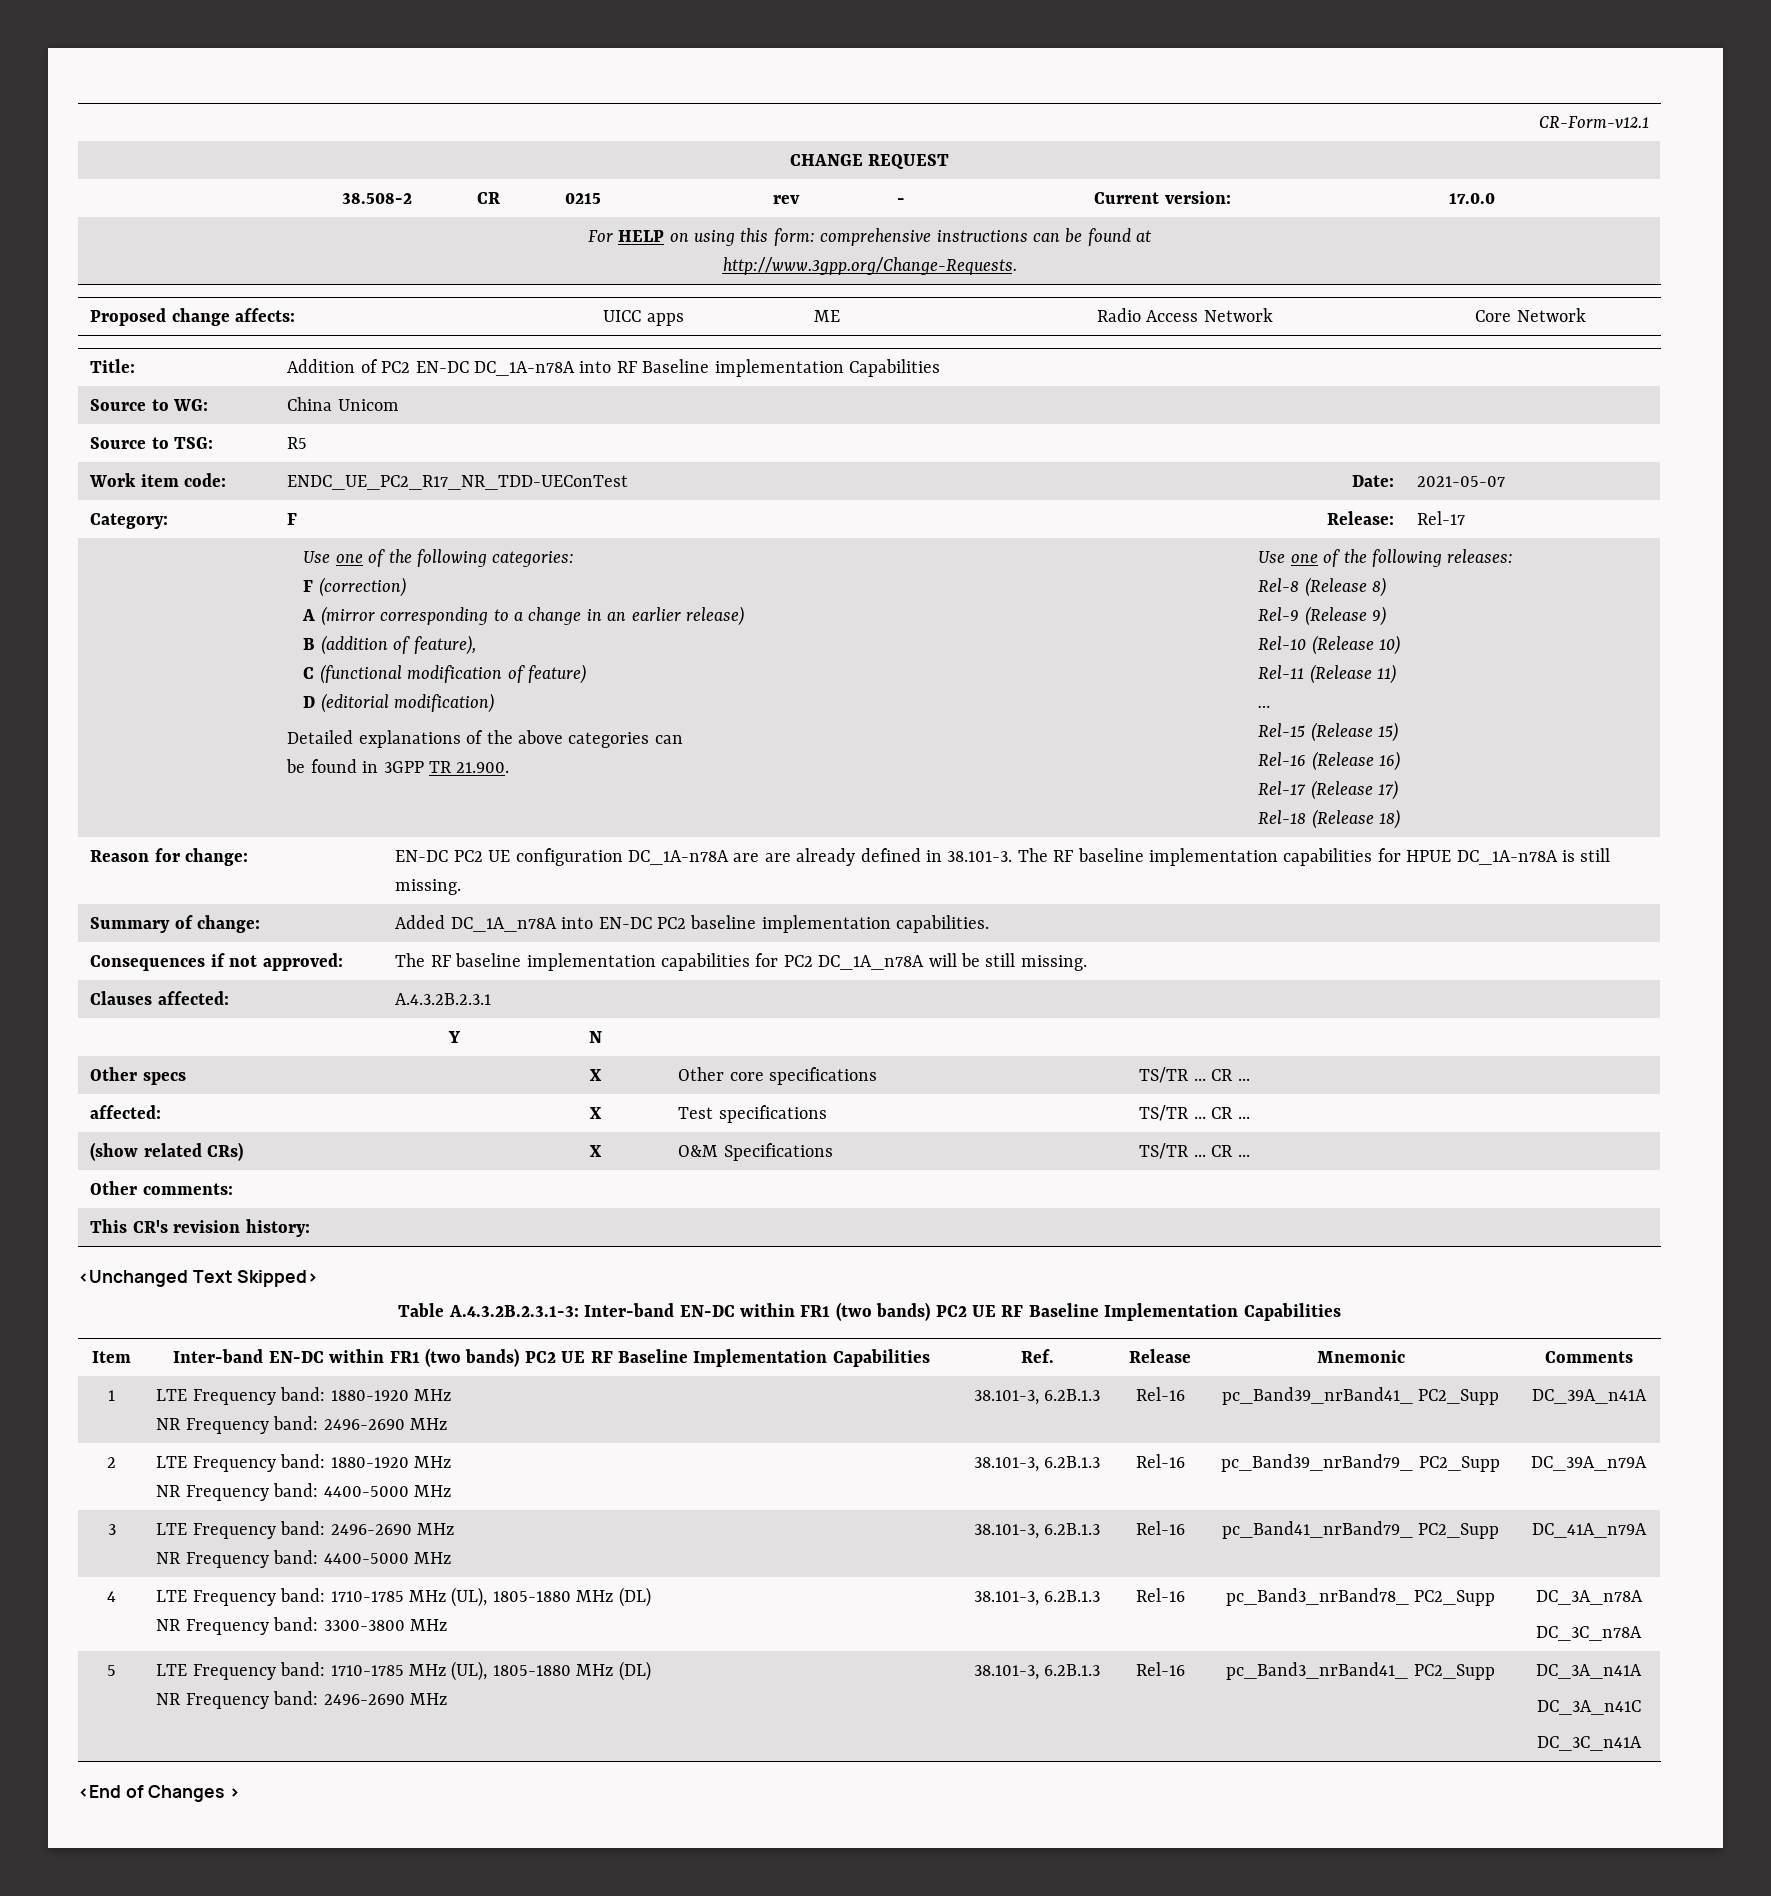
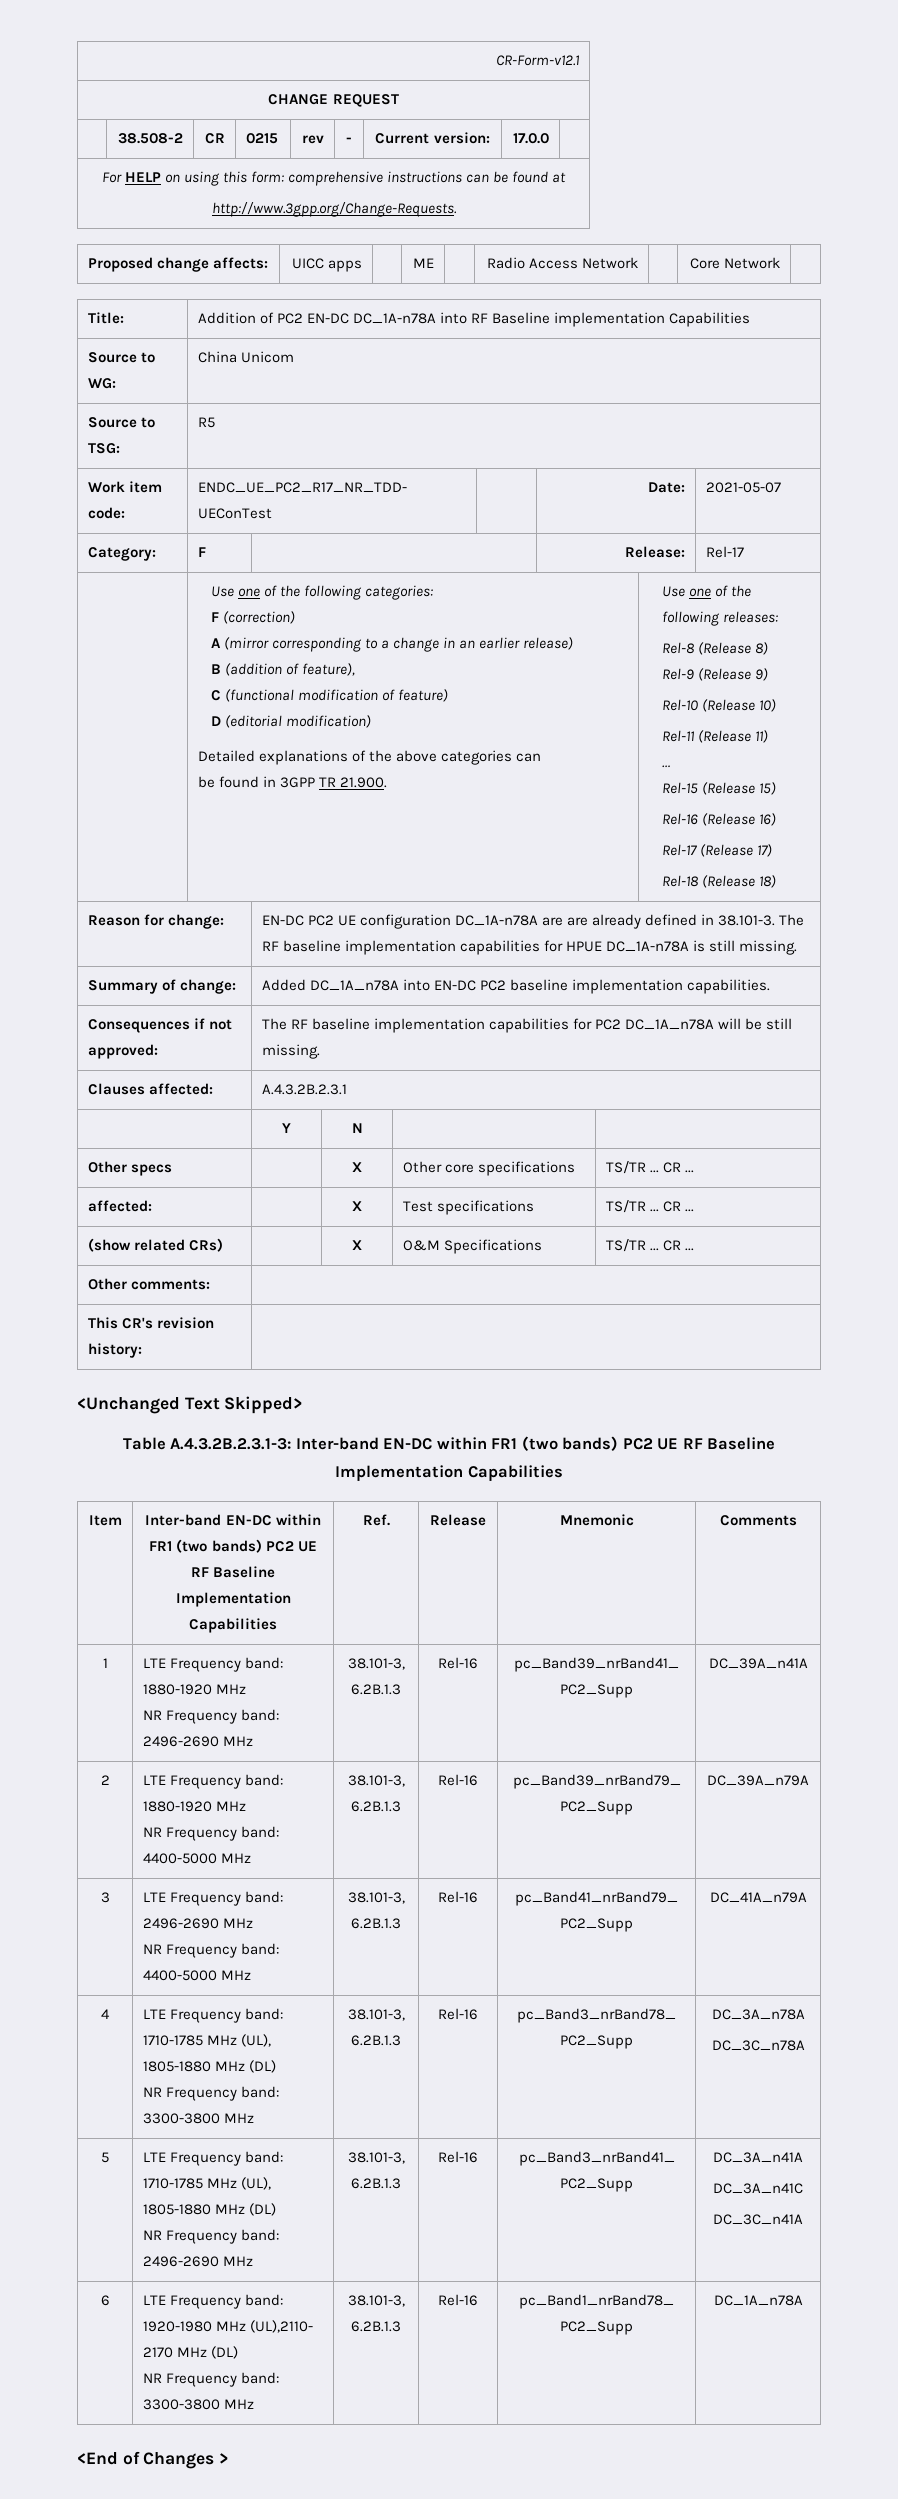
(1642, 1743) none -> [100,2295,110,2306] [142,2294,283,2309] [142,2320,313,2333] [142,2346,238,2359] [142,2372,279,2387] [142,2399,254,2410] [347,2295,405,2307] [351,2321,401,2332] [438,2294,478,2306] [519,2294,674,2309] [560,2321,633,2335] [713,2295,803,2306] // 6 | LTE Frequency band: 1920-1980 MHz (UL),2110- 2170 MHz (DL) // NR Frequency band: 3300-3800 MHz | 38.101-3, 6.2B.1.3 | Rel-16 | pc_Band1_nrBand78_ PC2_Supp | DC_1A_n78A

